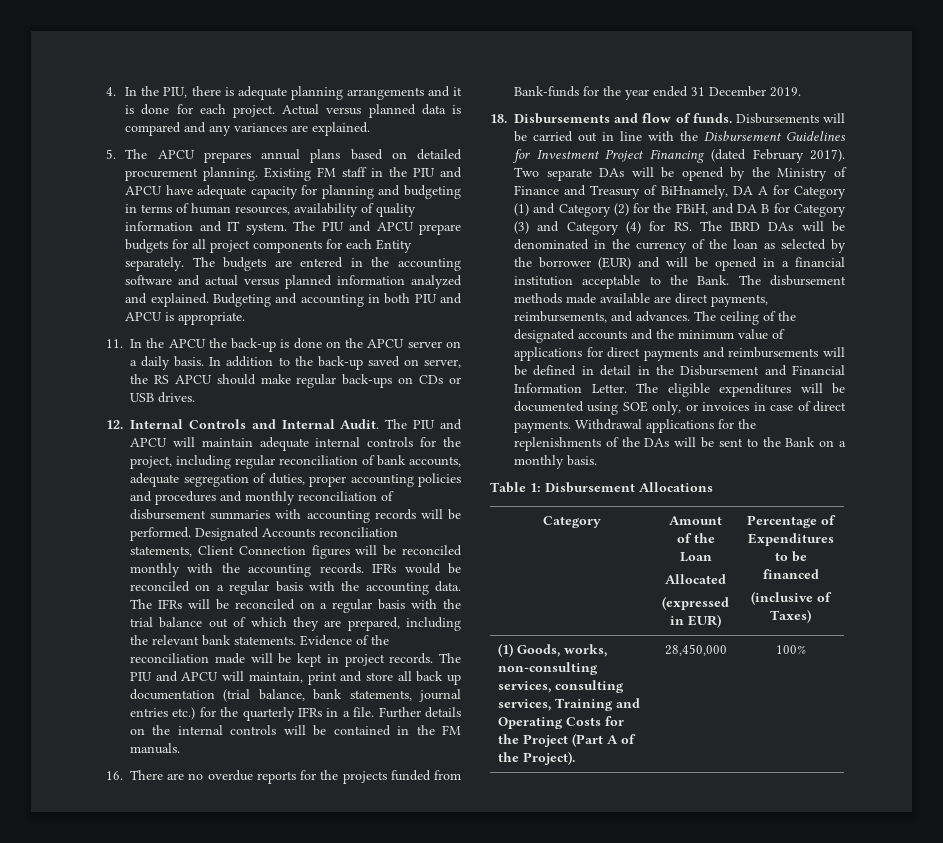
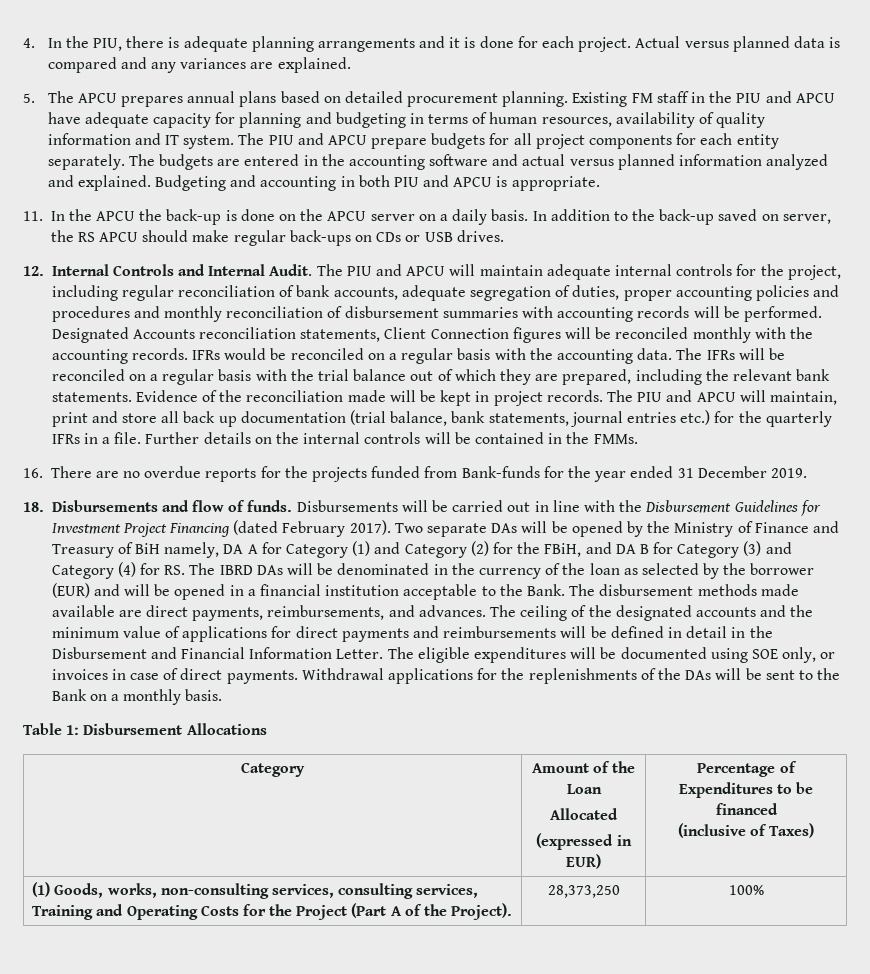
[376,239,413,253] Entity -> [736,134,779,149] entity
[442,725,462,735] [130,743,180,754] FM manuals. -> [593,434,638,444] FMMs.
[660,185,728,199] BiHnamely, -> [135,542,220,558] BiH namely,
[664,644,727,656] 28,450,000 -> [547,885,620,898] 28,373,250

